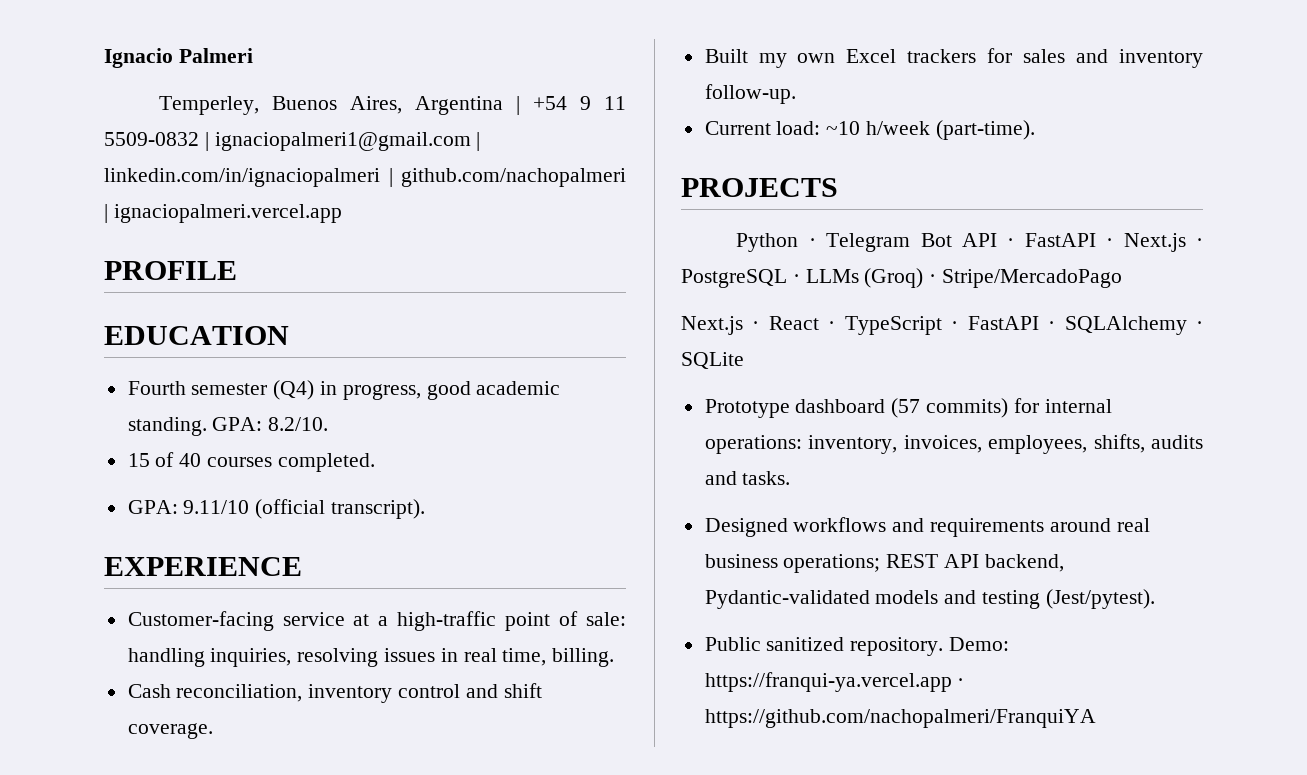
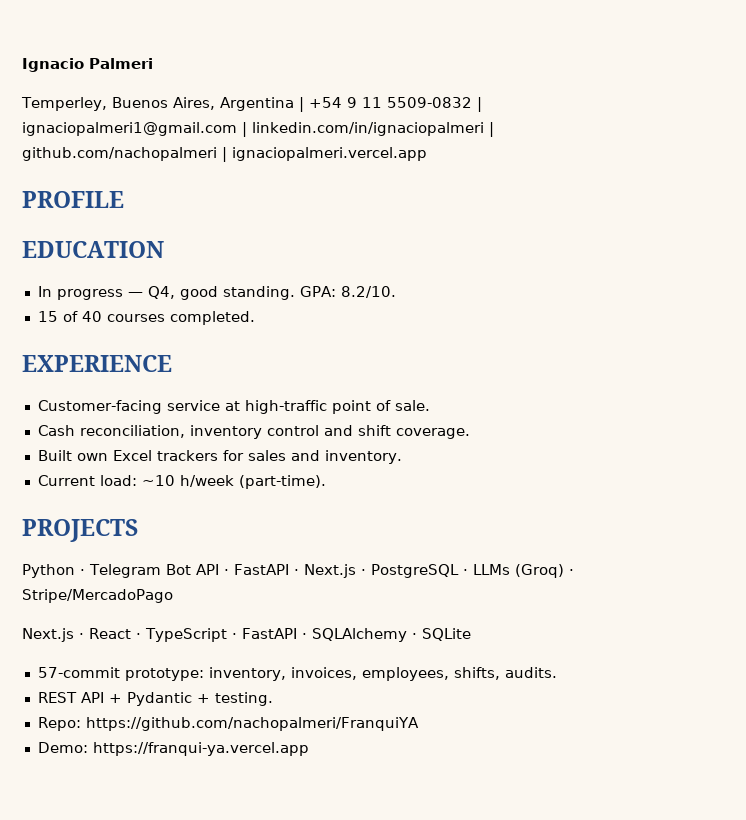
[127,380,561,400] Fourth semester (Q4) in progress, good academic -> [37,286,218,300] In progress — Q4, good
[127,499,426,519] // GPA: 9.11/10 (official transcript). -> (255, 318) none
[378,616,389,626] a -> (240, 406) none
[586,612,626,626] [127,648,615,667] sale: handling inquiries, resolving issues in real time, billing. -> [394,400,430,411] sale.
[758,53,787,68] my -> (72, 455) none
[1119,49,1203,68] [704,84,796,104] inventory follow-up. -> [324,450,402,464] inventory.
[704,398,1112,418] [704,434,1203,454] [704,471,791,485] [704,517,1150,537] [704,554,1064,573] [704,589,1155,609] [704,637,1010,656] [704,672,965,692] [704,709,1096,728] Prototype dashboard (57 commits) for internal operations: inventory, invoices, employees, shifts, audits and tasks. // Designed workflows and requirements around real business operations; REST API backend, Pydantic-validated models and testing (Jest/pytest). // Public sanitized repository. Demo: https://franqui-ya.vercel.app · https://github.com/nachopalmeri/FranquiYA -> [37,667,557,681] [37,692,273,706] [37,717,419,731] [37,742,309,756] 57-commit prototype: inventory, invoices, employees, shifts, audits. // REST API + Pydantic + testing. // Repo: https://github.com/nachopalmeri/FranquiYA // Demo: https://franqui-ya.vercel.app

